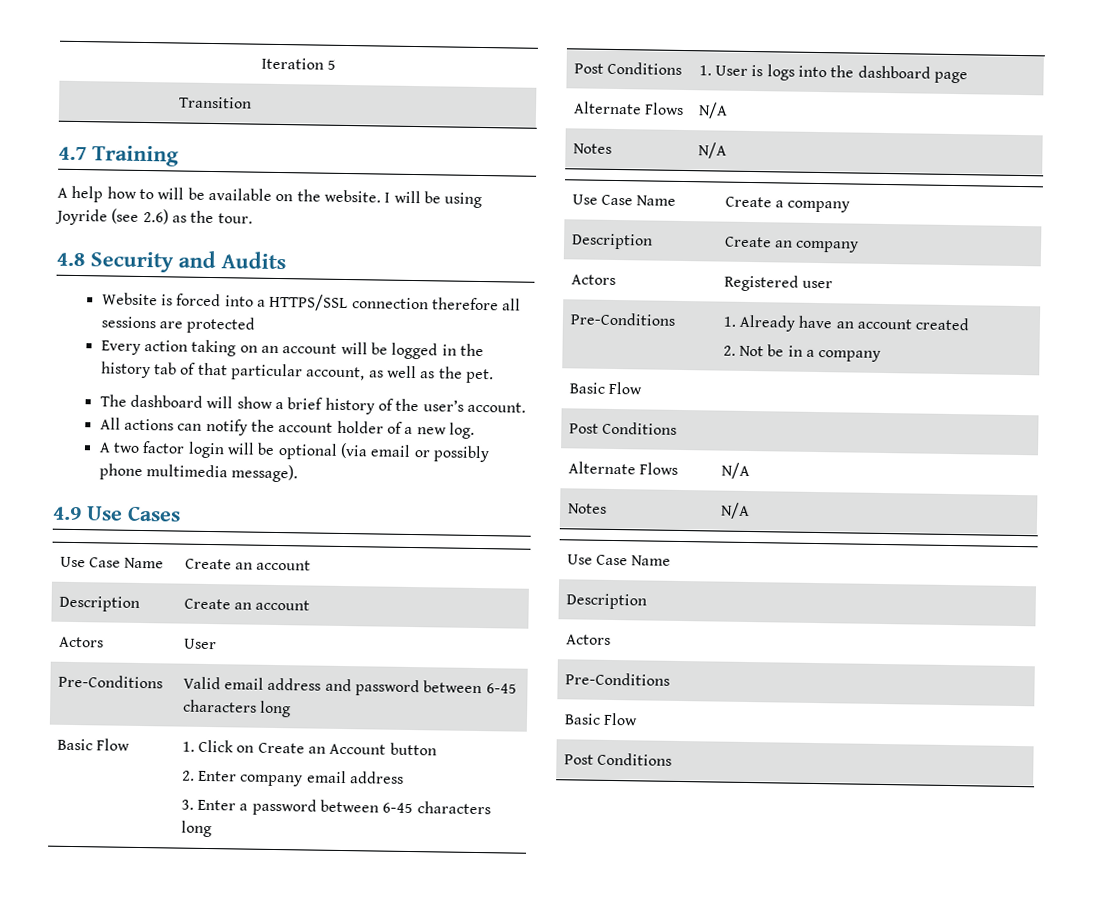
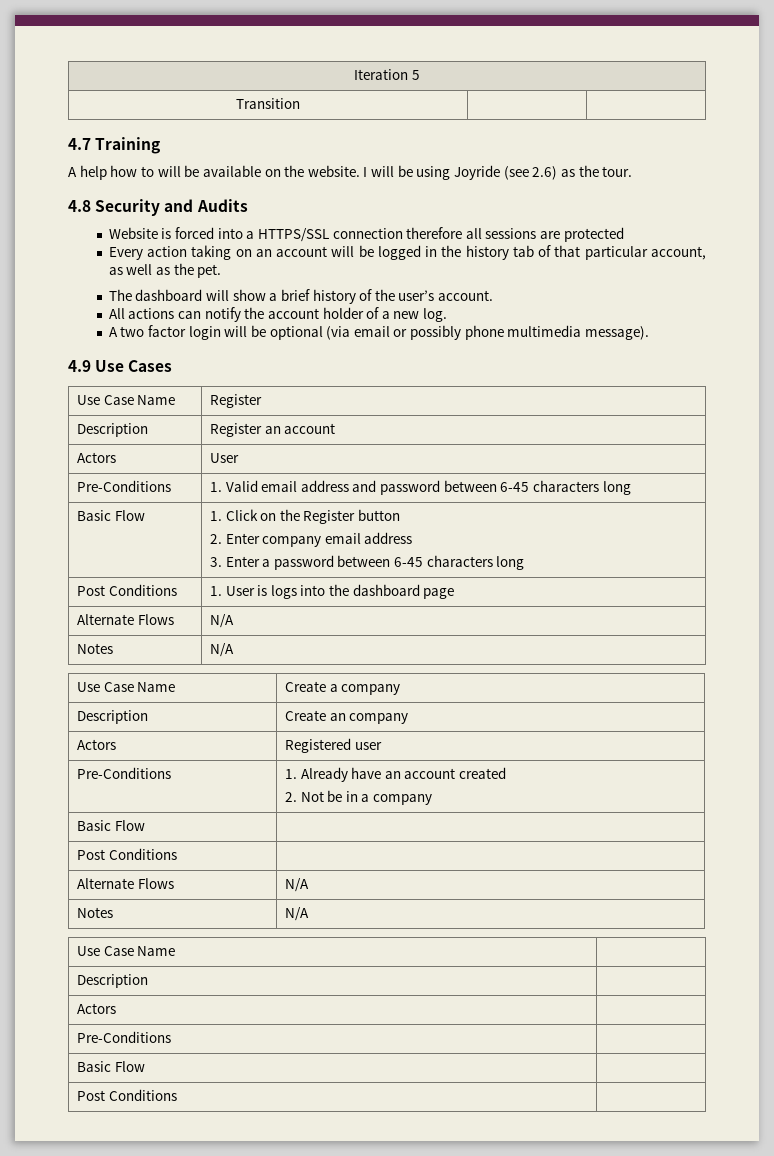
[184,558,312,571] [58,595,140,612] [183,598,231,610] Create an account // Description | Create -> [209,394,262,408] [76,423,148,437] [209,423,262,437] Register // Description | Register
(163, 681) none -> [209,482,222,492] 1.
[257,742,387,755] Create an Account -> [279,509,356,524] the Register

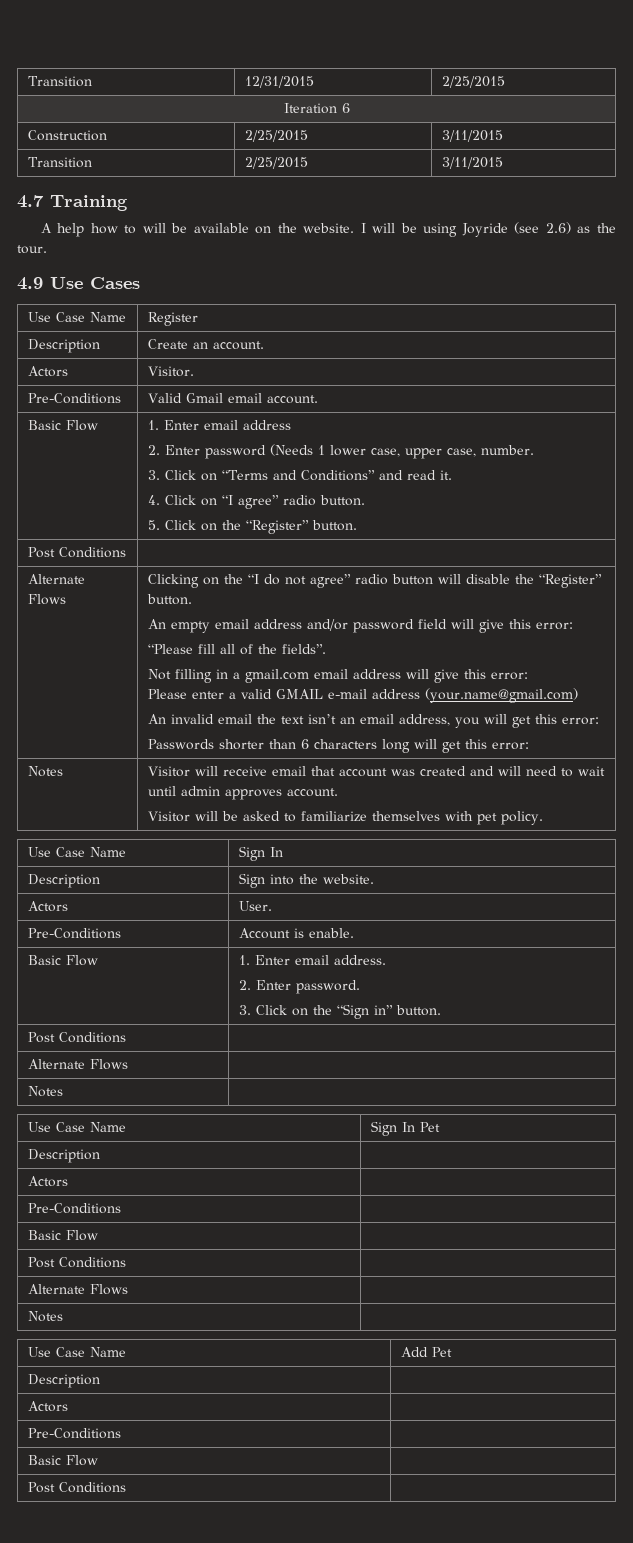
[354,69,420,80] [236,98,300,109] Iteration 5 // Transition | | -> [27,76,92,87] [244,76,314,88] [441,76,505,88] [283,103,350,114] [27,130,107,141] [244,130,308,142] [441,130,503,142] [27,157,92,168] [244,157,308,169] [441,157,503,169] Transition | 12/31/2015 | 2/25/2015 // Iteration 6 // Construction | 2/25/2015 | 3/11/2015 // Transition | 2/25/2015 | 3/11/2015
[68,199,248,216] [108,227,624,242] [108,245,706,260] [108,263,222,278] [108,289,494,304] [108,307,448,322] [108,325,650,340] // 4.8 Security and Audits // Website is forced into a HTTPS/SSL connection therefore all sessions are protected // Every action taking on an account will be logged in the history tab of that particular account, as well as the pet. // The dashboard will show a brief history of the user’s account. // All actions can notify the account holder of a new log. // A two factor login will be optional (via email or possibly phone multimedia message). -> (47, 249) none
[209,423,336,437] [76,452,116,463] [209,453,239,463] [76,480,171,492] [209,480,631,495] [76,510,145,521] [209,509,401,524] [209,532,413,547] [209,555,525,570] [76,584,177,596] [209,584,455,599] [76,614,174,625] [209,614,234,628] [76,643,113,654] [209,643,234,657] [76,682,176,692] [284,681,401,695] [76,710,148,724] [284,710,409,724] [76,739,116,750] [284,738,382,753] [76,767,171,779] [284,767,507,782] [284,790,433,805] [76,820,145,831] [76,848,177,860] [76,878,174,889] [284,878,309,892] [76,907,113,918] [284,907,309,921] [76,946,176,956] [76,974,148,988] [76,1003,116,1014] [76,1031,171,1043] [76,1061,145,1072] [76,1089,177,1101] Register an account // Actors | User // Pre-Conditions | 1. Valid email address and password between 6-45 characters long // Basic Flow | 1. Click on the Register button // 2. Enter company email address // 3. Enter a password between 6-45 characters long // Post Conditions | 1. User is logs into the dashboard page // Alternate Flows | N/A // Notes | N/A // Use Case Name | Create a company // Description | Create an company // Actors | Registered user // Pre-Conditions | 1. Already have an account created // 2. Not be in a company // Basic Flow | // Post Conditions | // Alternate Flows | N/A // Notes | N/A // Use Case Name | // Description | // Actors | // Pre-Conditions | // Basic Flow | // Post Conditions | -> [147,339,264,350] [27,366,68,377] [147,366,194,377] [27,393,121,404] [147,393,318,404] [27,420,98,431] [147,420,291,430] [147,444,534,459] [147,470,452,481] [147,495,365,509] [147,520,357,534] [27,547,126,558] [27,574,85,584] [27,594,66,605] [147,574,602,588] [146,594,192,605] [147,619,573,633] [147,644,326,655] [147,669,528,683] [147,688,578,703] [147,714,599,728] [147,739,529,753] [27,766,63,777] [147,766,605,777] [147,786,338,800] [147,811,543,825] [27,847,126,857] [238,846,283,861] [27,874,100,888] [238,873,374,888] [27,901,68,912] [238,901,272,911] [27,928,121,939] [238,928,354,939] [27,955,98,966] [238,955,386,965] [238,980,360,994] [238,1004,441,1019] [27,1032,126,1043] [27,1059,128,1070] [27,1086,63,1097] [27,1122,126,1132] [370,1121,440,1136] [27,1149,100,1163] [27,1176,68,1187] [27,1203,121,1214] [27,1230,98,1241] [27,1257,126,1268] [27,1284,128,1295] [27,1311,63,1322] [27,1347,126,1357] [400,1347,452,1357] [27,1374,100,1388] [27,1401,68,1412] [27,1428,121,1439] [27,1455,98,1466] [27,1482,126,1493] Create an account. // Actors | Visitor. // Pre-Conditions | Valid Gmail email account. // Basic Flow | 1. Enter email address // 2. Enter password (Needs 1 lower case, upper case, number. // 3. Click on “Terms and Conditions” and read it. // 4. Click on “I agree” radio button. // 5. Click on the “Register” button. // Post Conditions | // Alternate Flows | Clicking on the “I do not agree” radio button will disable the “Register” button. // An empty email address and/or password field will give this error: // “Please fill all of the fields”. // Not filling in a gmail.com email address will give this error: // Please enter a valid GMAIL e-mail address (your.name@gmail.com) // An invalid email the text isn’t an email address, you will get this error: // Passwords shorter than 6 characters long will get this error: // Notes | Visitor will receive email that account was created and will need to wait until admin approves account. // Visitor will be asked to familiarize themselves with pet policy. // Use Case Name | Sign In // Description | Sign into the website. // Actors | User. // Pre-Conditions | Account is enable. // Basic Flow | 1. Enter email address. // 2. Enter password. // 3. Click on the “Sign in” button. // Post Conditions | // Alternate Flows | // Notes | // Use Case Name | Sign In Pet // Description | // Actors | // Pre-Conditions | // Basic Flow | // Post Conditions | // Alternate Flows | // Notes | // Use Case Name | Add Pet // Description | // Actors | // Pre-Conditions | // Basic Flow | // Post Conditions |

